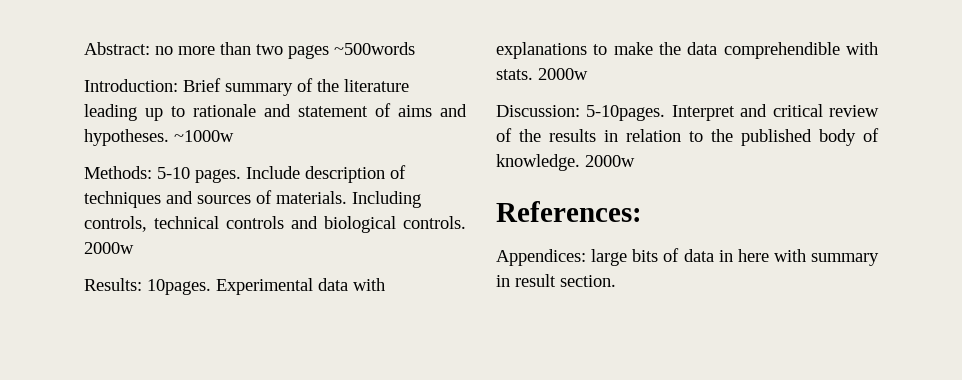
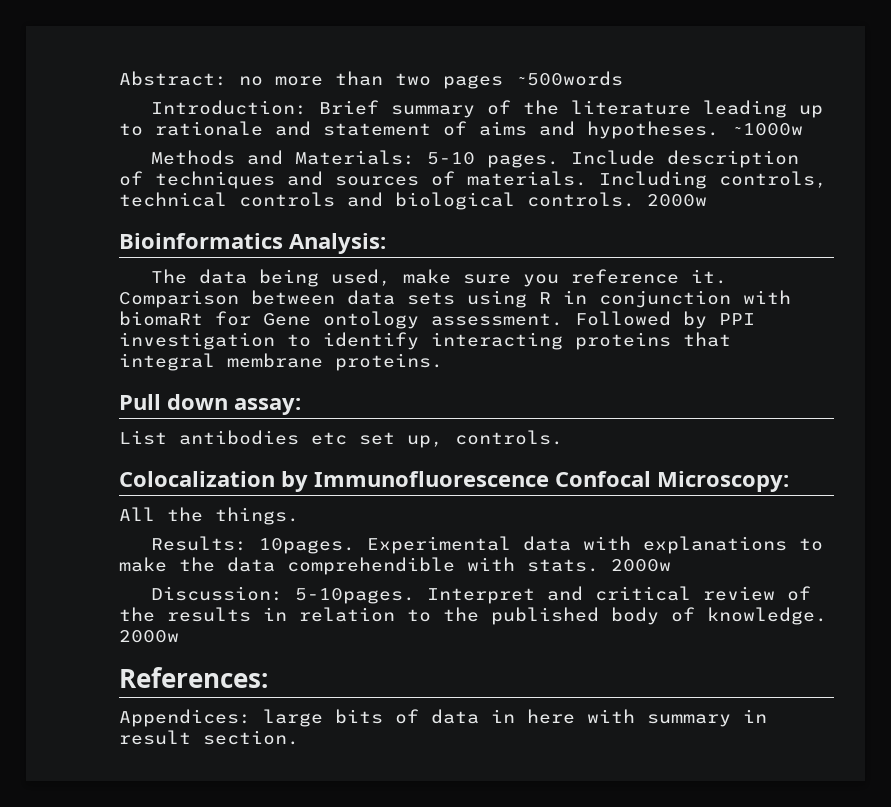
[84,166,152,179] Methods: -> [151,150,416,165] Methods and Materials:
(134, 248) none -> [119,233,386,254] [151,269,728,287] [119,290,791,308] [119,311,755,329] [119,332,731,350] [119,353,443,371] [119,394,301,415] [119,430,563,448] [119,471,789,492] [119,507,299,525] // Bioinformatics Analysis: // The data being used, make sure you reference it. Comparison between data sets using R in conjunction with biomaRt for Gene ontology assessment. Followed by PPI investigation to identify interacting proteins that integral membrane proteins. // Pull down assay: // List antibodies etc set up, controls. // Colocalization by Immunofluorescence Confocal Microscopy: // All the things.

